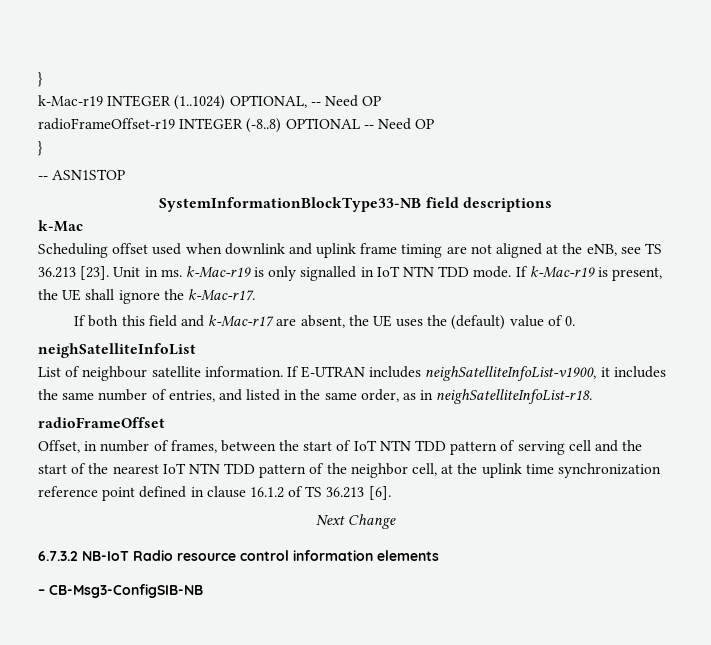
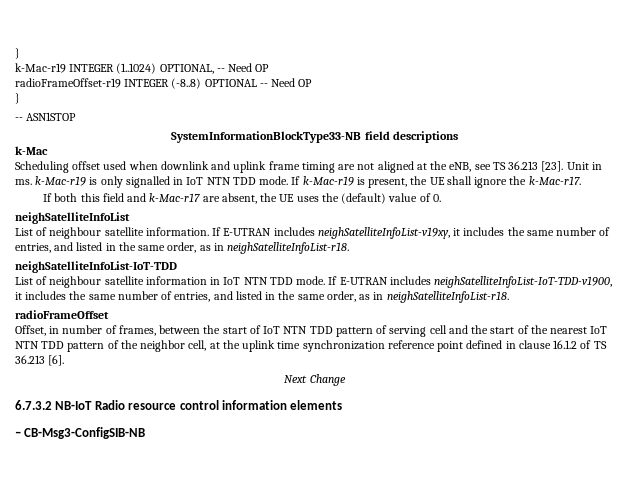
[425,366,597,381] neighSatelliteInfoList-v1900, -> [317,227,611,239] [15,242,350,254] [15,261,177,273] [15,276,613,288] neighSatelliteInfoList-v19xy, it includes the same number of entries, and listed in the same order, as in neighSatelliteInfoList-r18. // neighSatelliteInfoList-IoT-TDD // List of neighbour satellite information in IoT NTN TDD mode. If E-UTRAN includes neighSatelliteInfoList-IoT-TDD-v1900,

